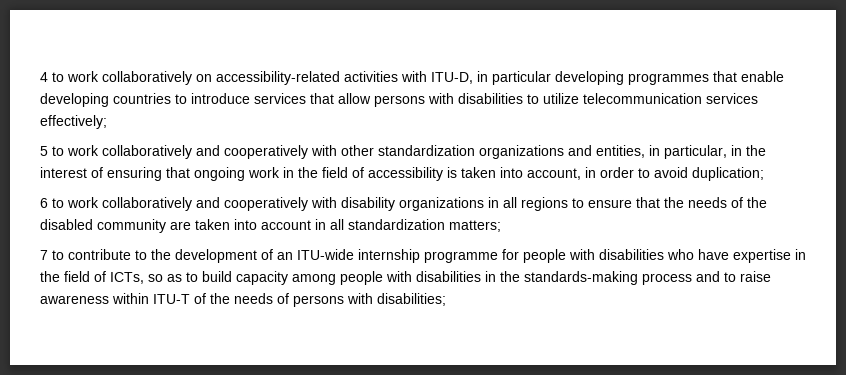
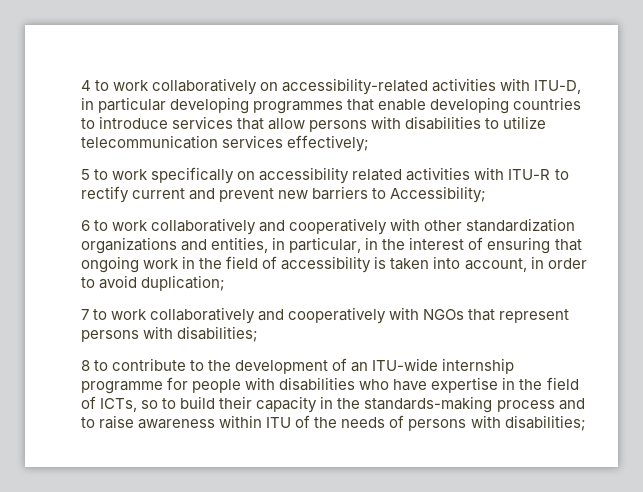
(99, 150) none -> [151,167,569,184] [81,186,487,203] [81,220,149,231] specifically on accessibility related activities with ITU-R to rectify current and prevent new barriers to Accessibility; // 6 to work
[40,197,767,211] [40,219,501,233] [40,250,48,260] 6 to work collaboratively and cooperatively with disability organizations in all regions to ensure that the needs of the disabled community are taken into account in all standardization matters; // 7 -> [81,307,570,324] [81,326,259,342] [81,360,90,371] 7 to work collaboratively and cooperatively with NGOs that represent persons with disabilities; // 8
[167,274,182,282] as -> (159, 404) none
[236,271,481,285] capacity among people with disabilities -> [219,396,318,413] their capacity
[153,294,190,304] ITU-T -> [266,417,292,428] ITU

